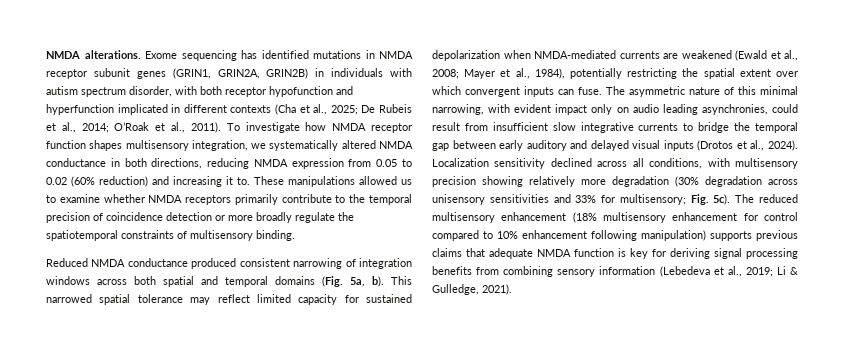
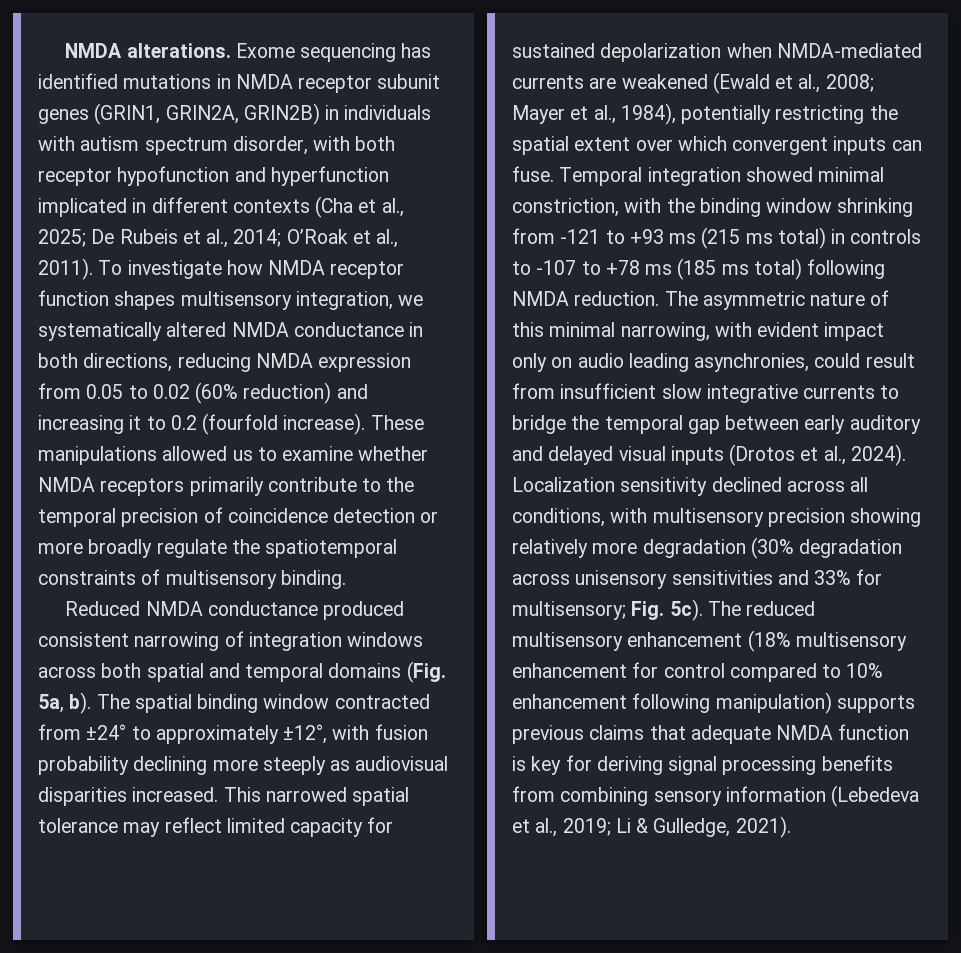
[237,177,250,185] to. -> [146,413,366,435] to 0.2 (fourfold increase).
(384, 281) none -> [96,694,430,713] [38,724,428,744] [38,756,449,775] [38,787,219,806] The spatial binding window contracted from ±24° to approximately ±12°, with fusion probability declining more steeply as audiovisual disparities increased.
(602, 91) none -> [559,167,885,186] [512,198,914,217] [512,227,922,249] [512,258,886,280] [512,291,660,306] Temporal integration showed minimal constriction, with the binding window shrinking from -121 to +93 ms (215 ms total) in controls to -107 to +78 ms (185 ms total) following NMDA reduction.

